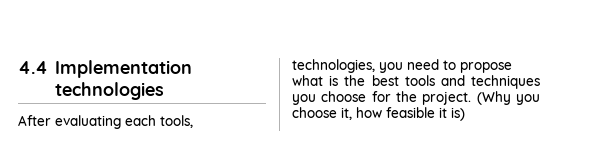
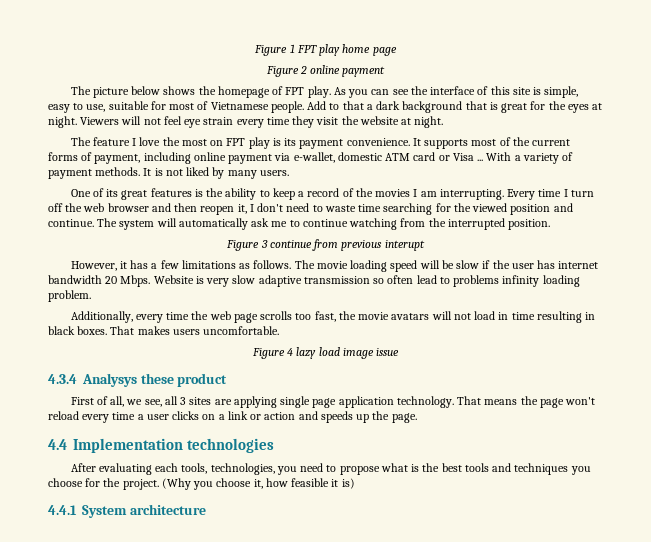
(18, 67) none -> [254,44,397,56] [265,65,386,77] [70,86,579,98] [48,101,603,113] [48,116,444,128] [70,137,571,149] [48,152,574,164] [48,167,289,179] [70,188,594,200] [48,203,573,215] [48,218,551,230] [226,239,425,251] [70,260,599,272] [48,275,580,287] [48,290,91,302] [70,311,596,323] [48,326,280,335] [251,347,400,359] [48,373,228,387] [70,396,596,408] [48,411,417,423] Figure 1 FPT play home page // Figure 2 online payment // The picture below shows the homepage of FPT play. As you can see the interface of this site is simple, easy to use, suitable for most of Vietnamese people. Add to that a dark background that is great for the eyes at night. Viewers will not feel eye strain every time they visit the website at night. // The feature I love the most on FPT play is its payment convenience. It supports most of the current forms of payment, including online payment via e-wallet, domestic ATM card or Visa ... With a variety of payment methods. It is not liked by many users. // One of its great features is the ability to keep a record of the movies I am interrupting. Every time I turn off the web browser and then reopen it, I don't need to waste time searching for the viewed position and continue. The system will automatically ask me to continue watching from the interrupted position. // Figure 3 continue from previous interupt // However, it has a few limitations as follows. The movie loading speed will be slow if the user has internet bandwidth 20 Mbps. Website is very slow adaptive transmission so often lead to problems infinity loading problem. // Additionally, every time the web page scrolls too fast, the movie avatars will not load in time resulting in black boxes. That makes users uncomfortable. // Figure 4 lazy load image issue // 4.3.4 Analysys these product // First of all, we see, all 3 sites are applying single page application technology. That means the page won't reload every time a user clicks on a link or action and speeds up the page. //
(465, 114) none -> [48,504,206,518] // 4.4.1 System architecture

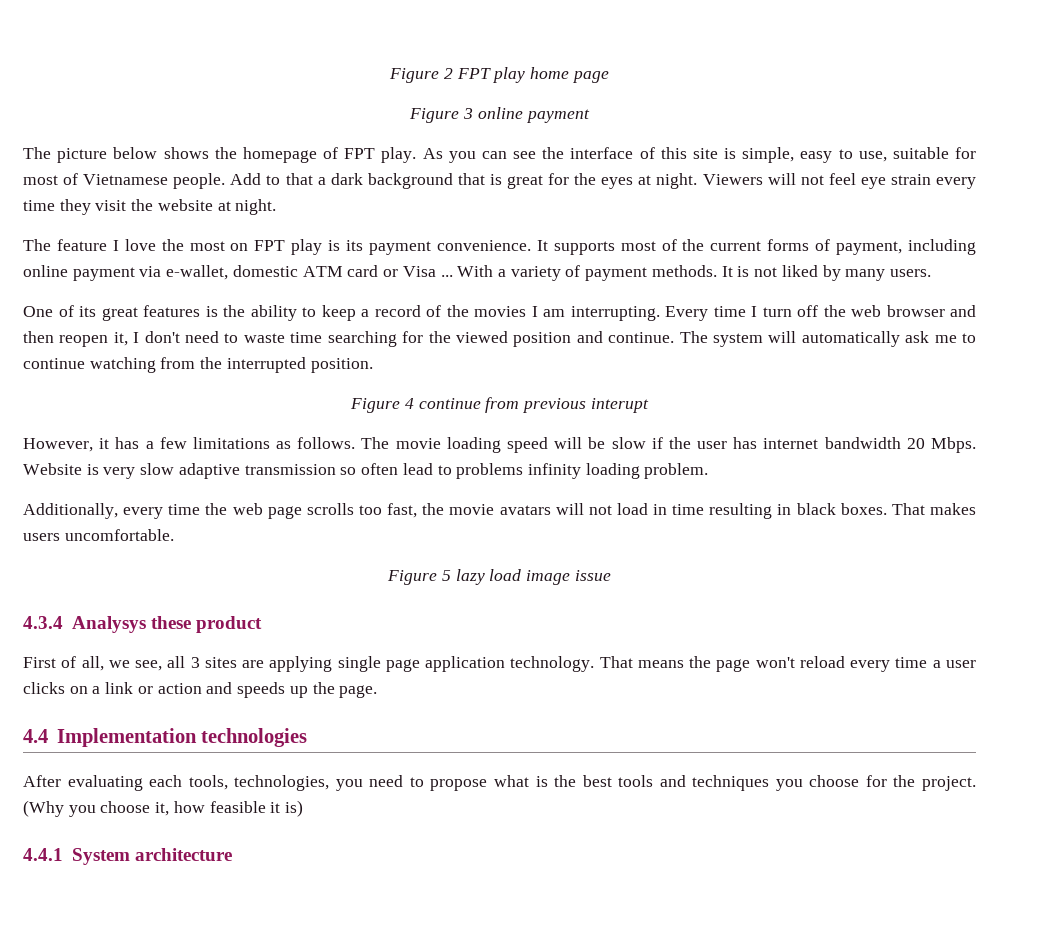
[254,44,295,56] Figure 1 -> [389,68,453,83] Figure 2
[299,66,307,74] 2 -> [463,108,474,119] 3
[260,240,268,248] 3 -> [404,398,414,409] 4
[287,348,294,356] 4 -> [441,570,451,581] 5

